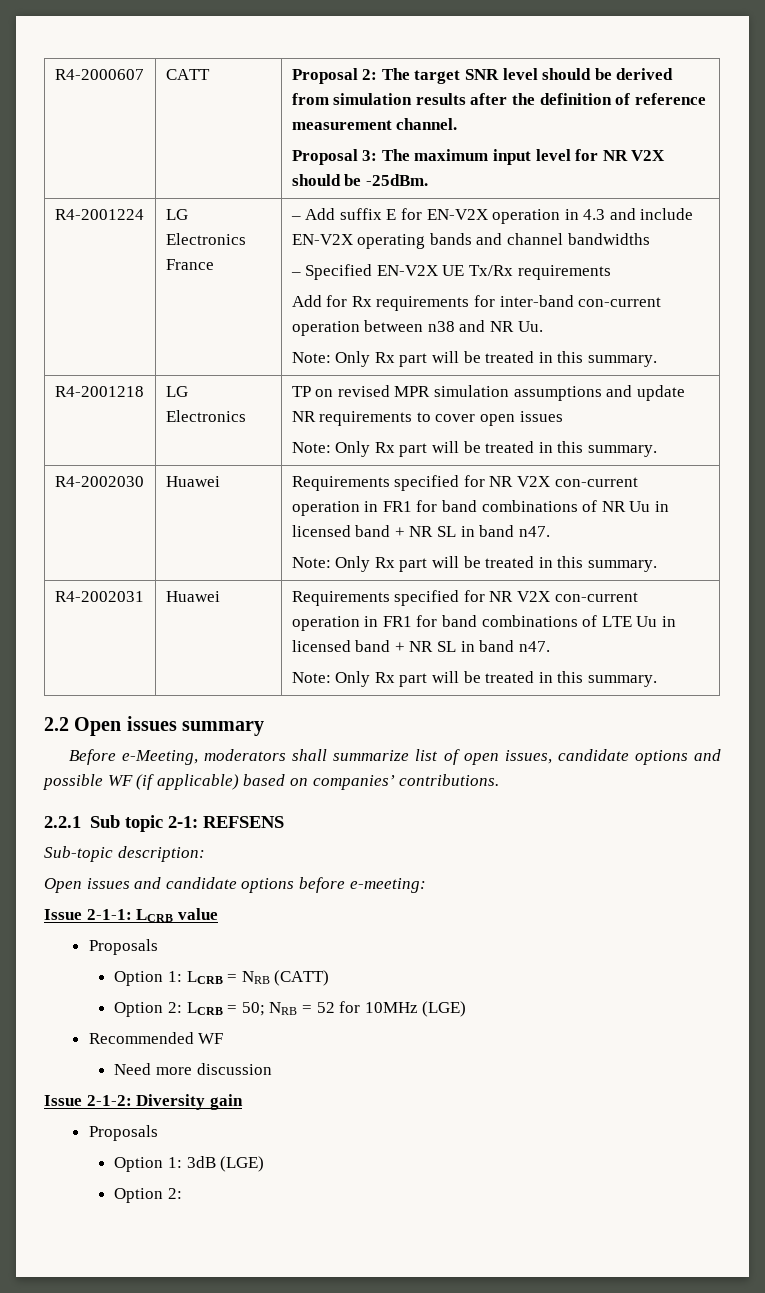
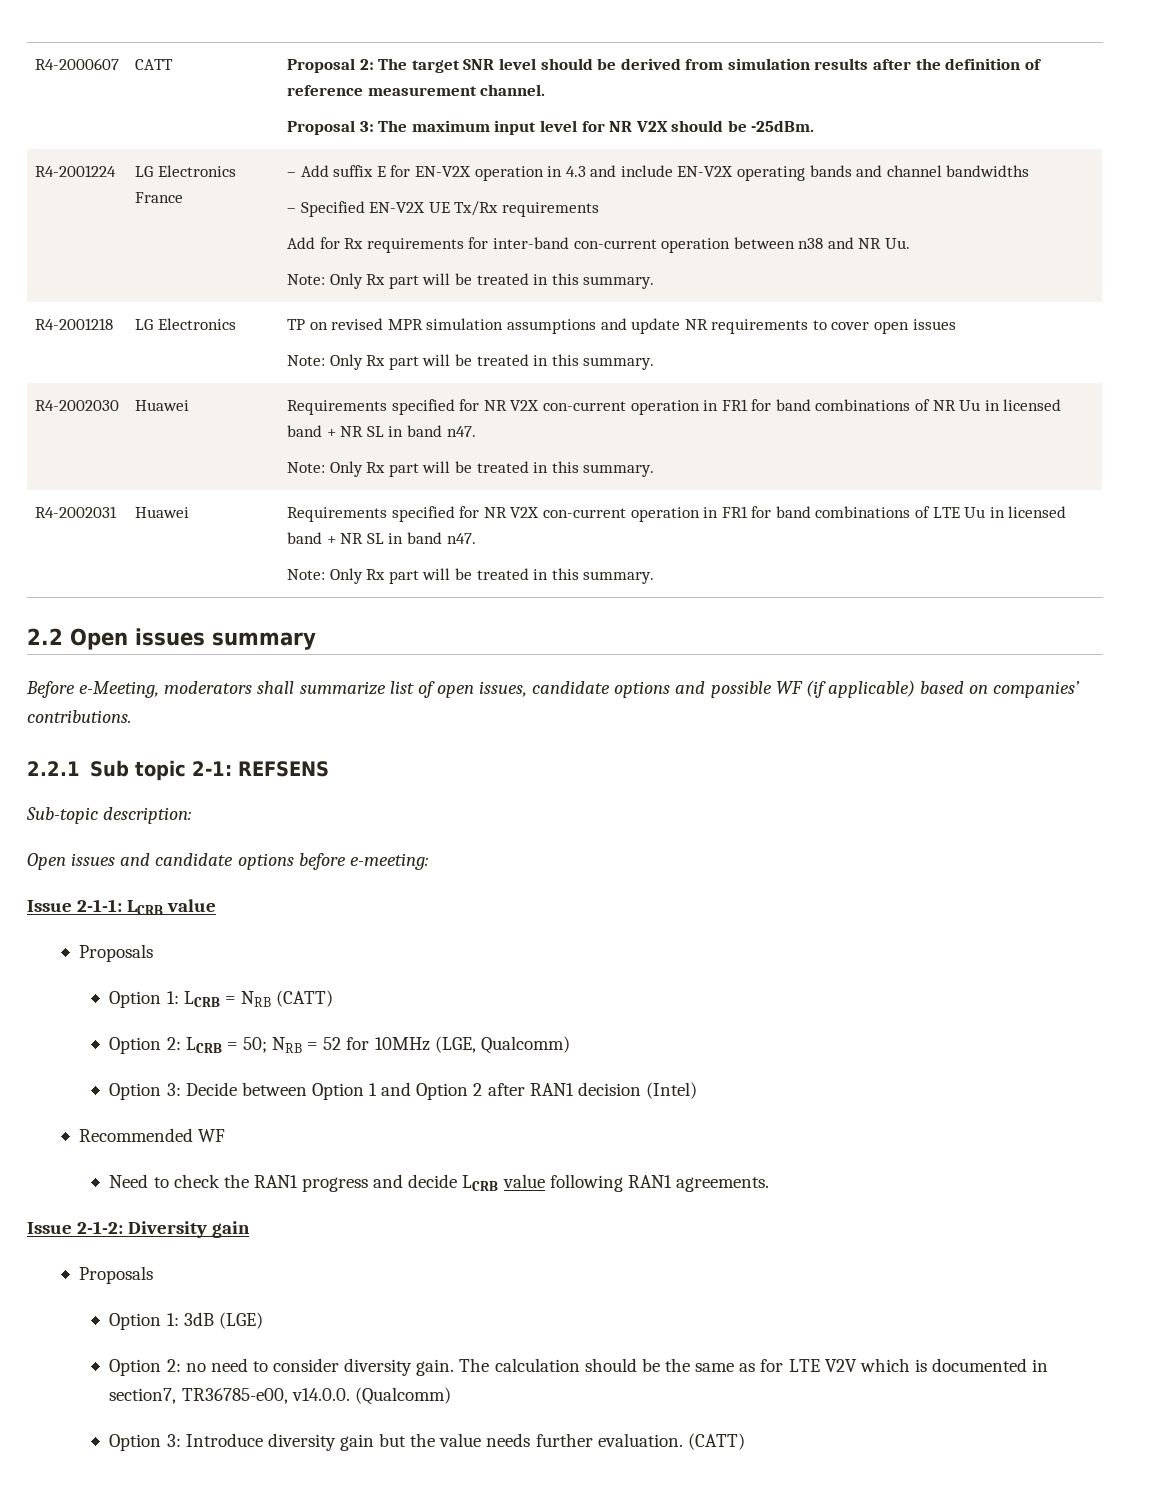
[422,1001,467,1017] [88,1032,224,1044] [114,1063,272,1075] (LGE) // Recommended WF // Need more discussion -> [434,1036,570,1054] [109,1082,698,1100] [78,1128,225,1142] [109,1174,770,1192] (LGE, Qualcomm) // Option 3: Decide between Option 1 and Option 2 after RAN1 decision (Intel) // Recommended WF // Need to check the RAN1 progress and decide LCRB value following RAN1 agreements.
(182, 1193) none -> [185,1358,1049,1376] [109,1387,451,1405] [109,1433,745,1451] no need to consider diversity gain. The calculation should be the same as for LTE V2V which is documented in section7, TR36785-e00, v14.0.0. (Qualcomm) // Option 3: Introduce diversity gain but the value needs further evaluation. (CATT)

